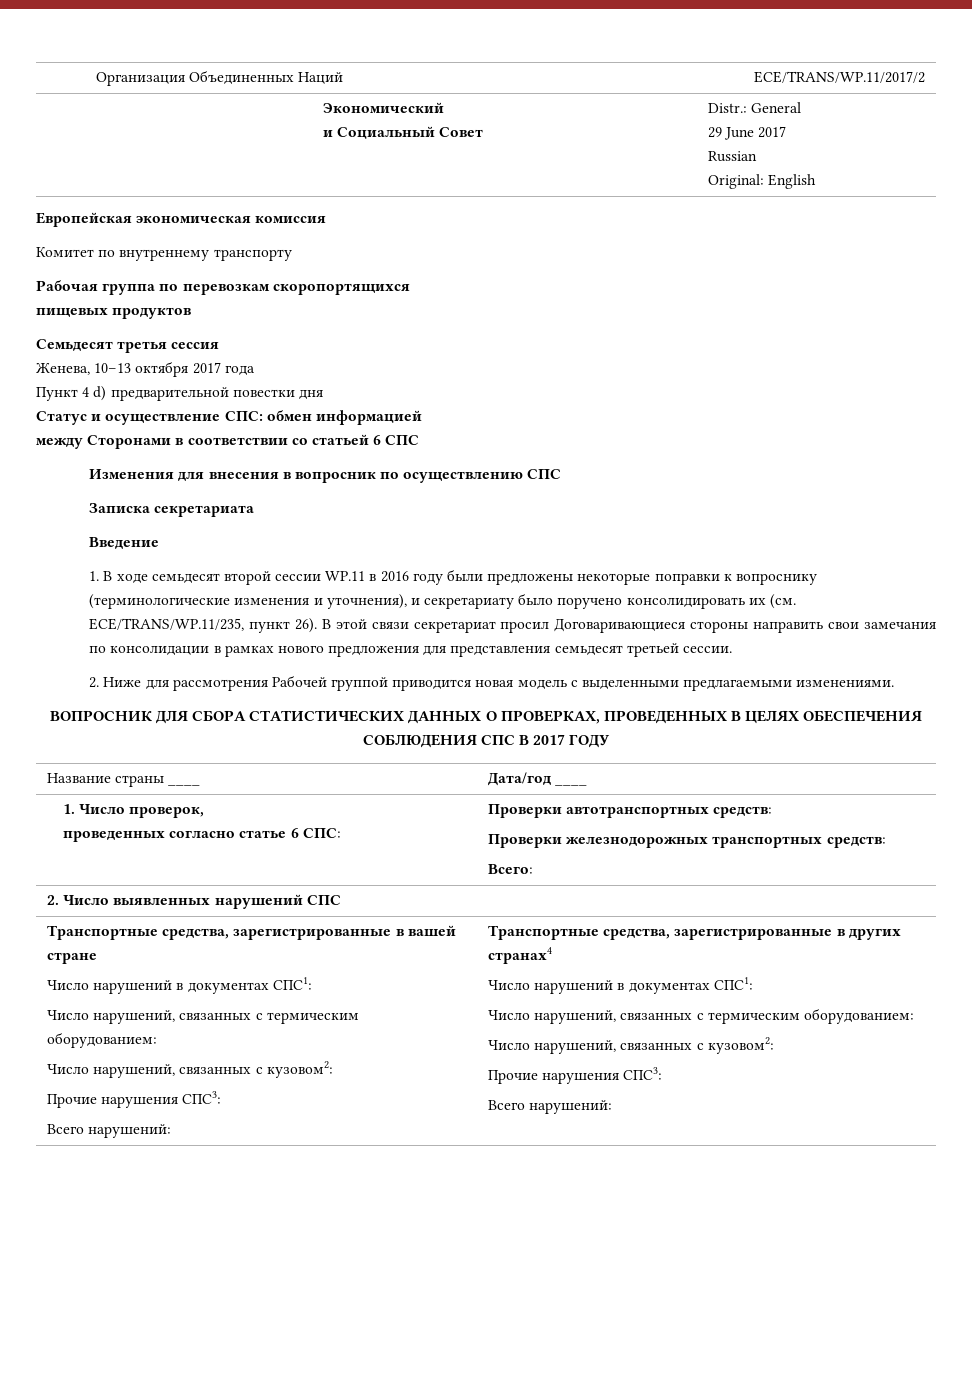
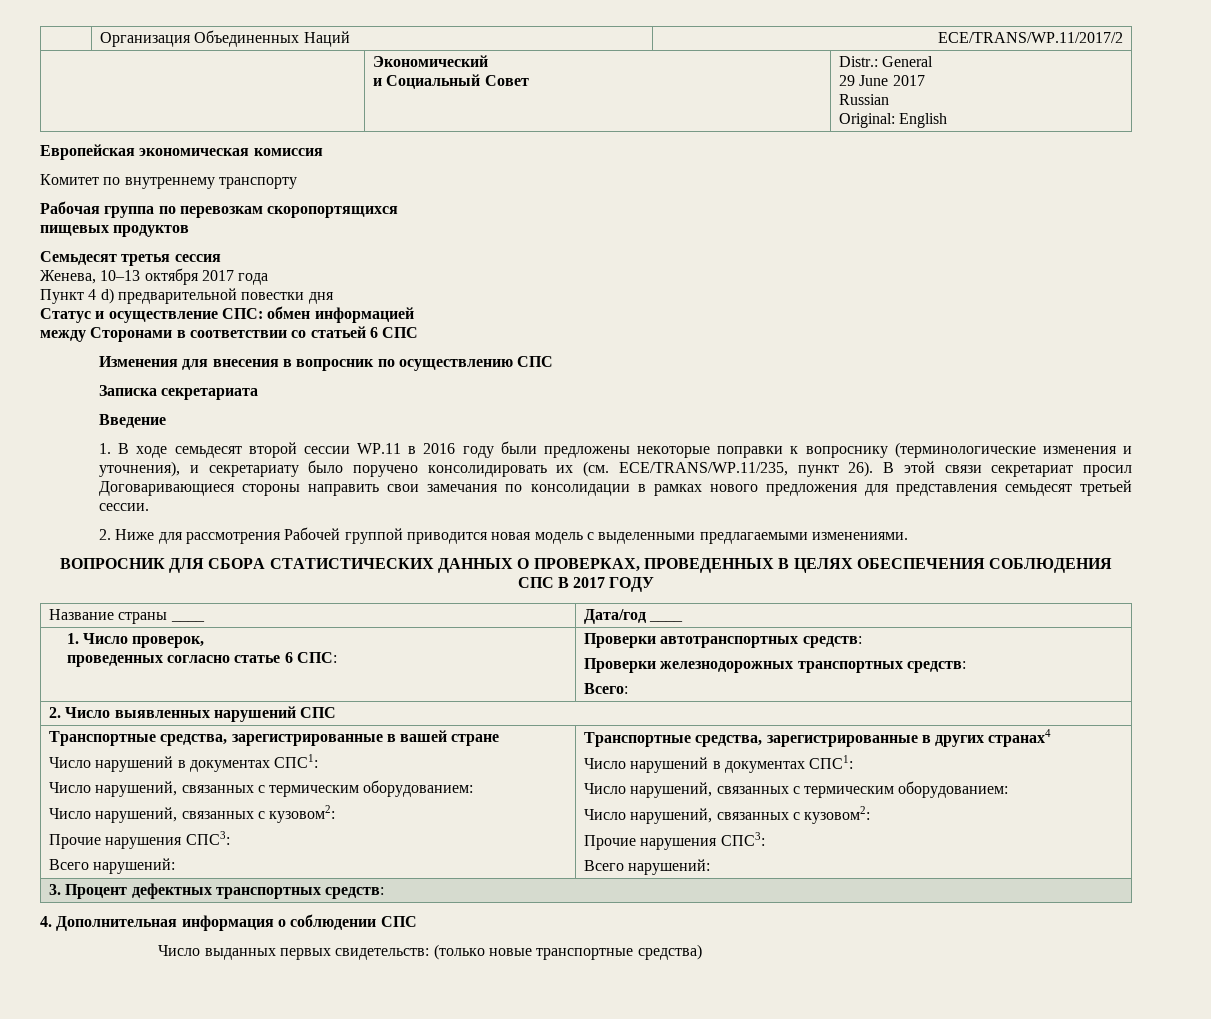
(613, 1107) none -> [48,883,385,899] [40,914,417,931] [158,944,702,960] // 3. Процент дефектных транспортных средств: // 4. Дополнительная информация о соблюдении СПС // Число выданных первых свидетельств: (только новые транспортные средства)

